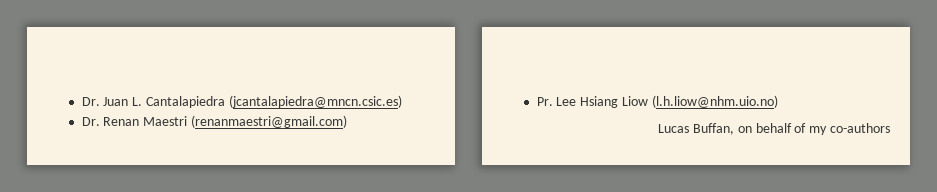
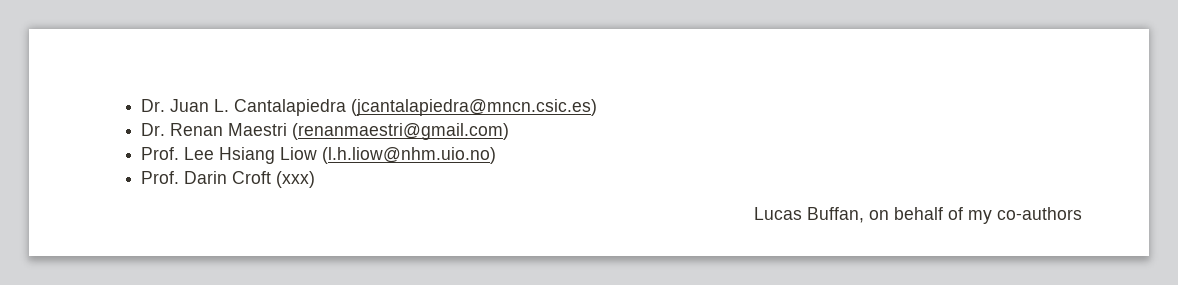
[536,97,553,106] Pr. -> [141,147,180,160] Prof.
(778, 101) none -> [141,171,316,188] // Prof. Darin Croft (xxx)

